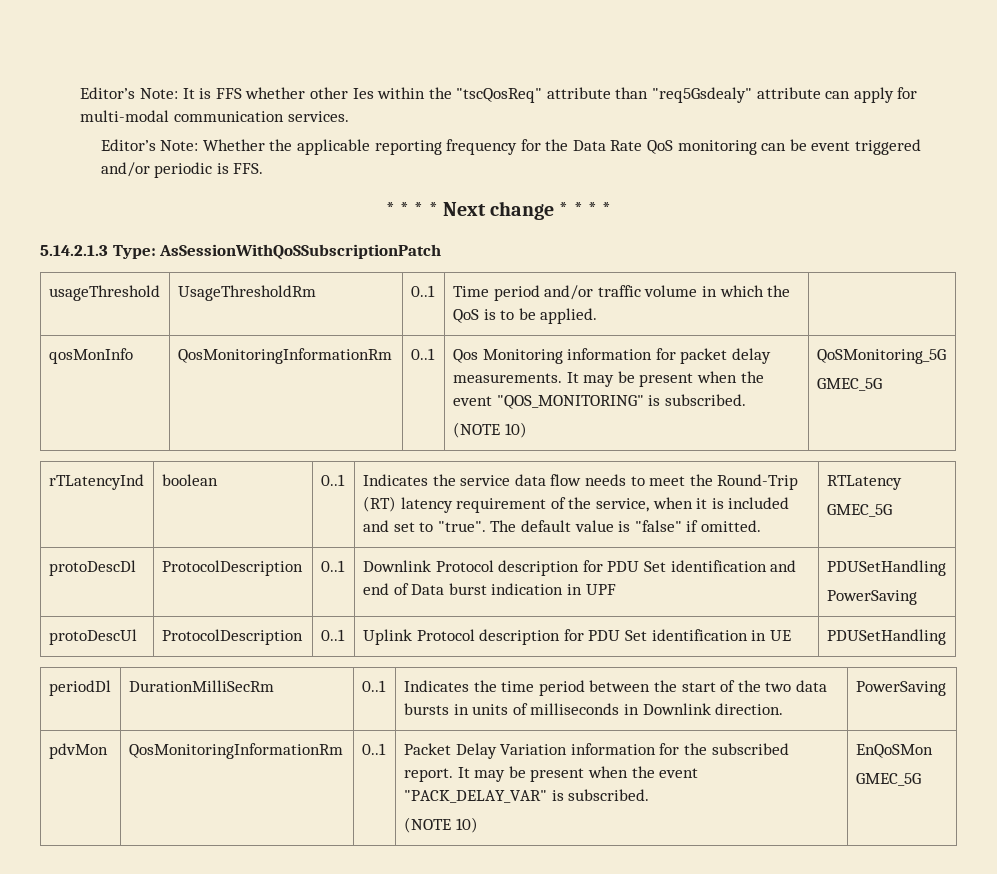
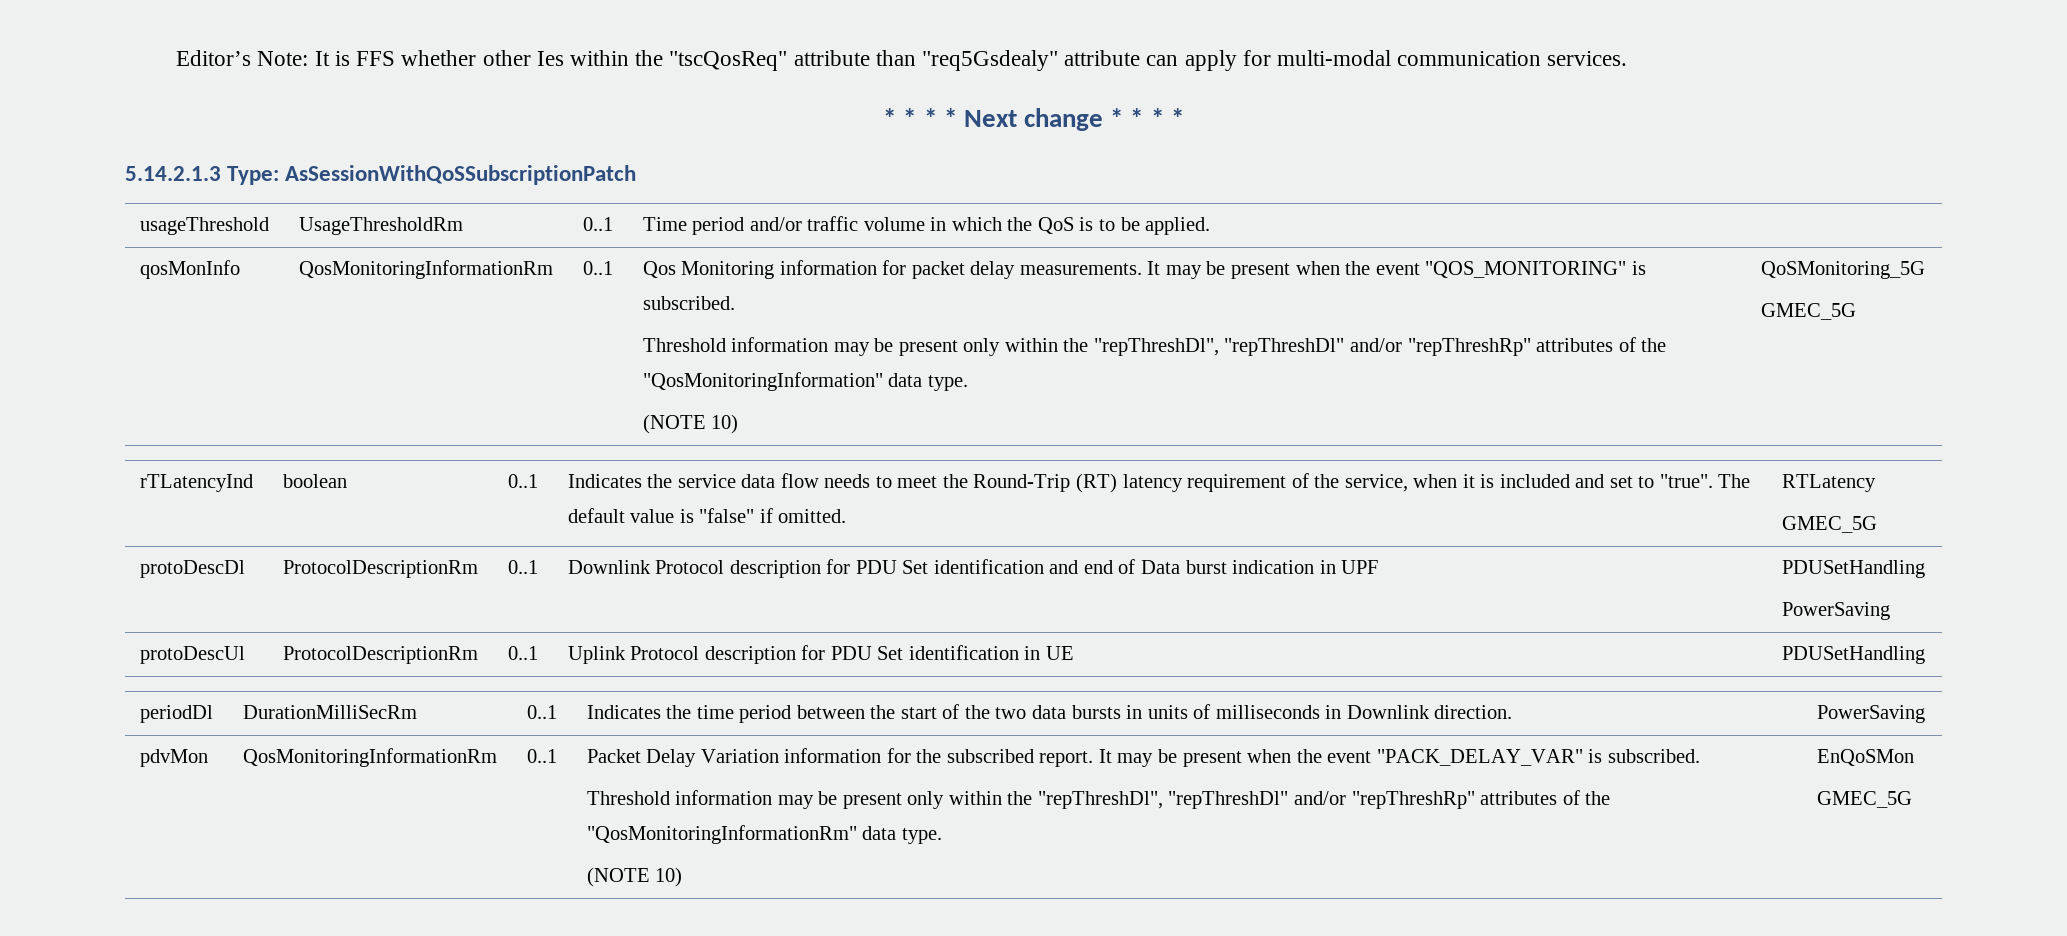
[100,139,921,155] [100,162,264,178] // Editor’s Note: Whether the applicable reporting frequency for the Data Rate QoS monitoring can be event triggered and/or periodic is FFS. -> (1628, 58) none
(746, 400) none -> [642,337,1667,356] [642,372,968,391] // Threshold information may be present only within the "repThreshDl", "repThreshDl" and/or "repThreshRp" attributes of the "QosMonitoringInformation" data type.
[161,560,303,576] ProtocolDescription -> [282,560,478,578] ProtocolDescriptionRm
[161,629,303,645] ProtocolDescription -> [282,646,478,664] ProtocolDescriptionRm
(650, 795) none -> [586,790,1611,809] [586,825,942,844] // Threshold information may be present only within the "repThreshDl", "repThreshDl" and/or "repThreshRp" attributes of the "QosMonitoringInformationRm" data type.

